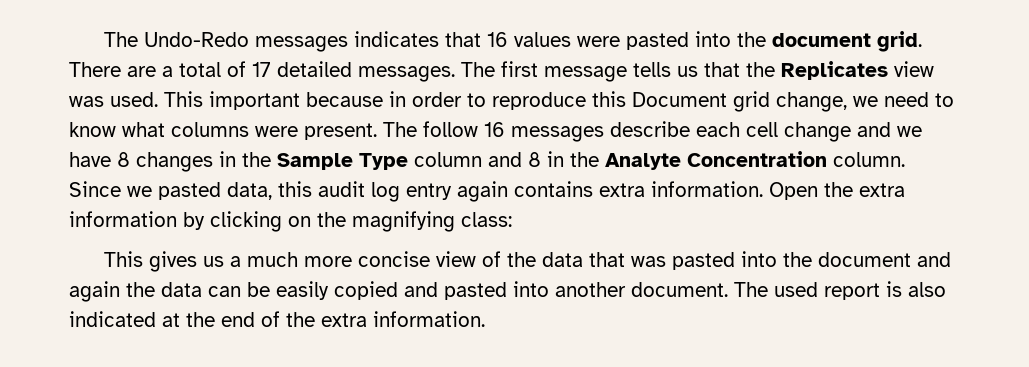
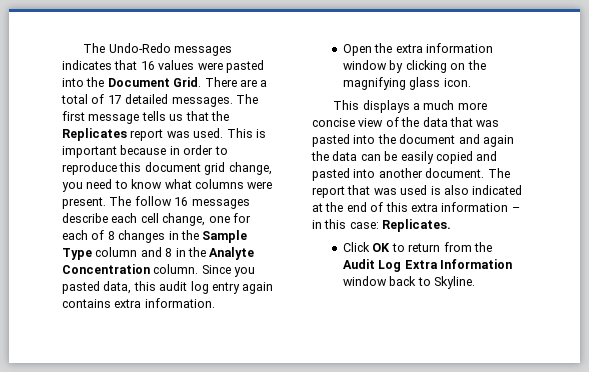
[771,31,922,52] document grid. -> [107,77,202,87] Document Grid.
[894,61,934,77] view -> [130,129,164,141] report
(203, 99) none -> [255,129,266,138] is
[632,92,727,107] Document -> [144,162,201,172] document
[853,96,878,107] we -> [62,182,83,192] you
[784,122,922,142] [69,152,111,167] change and we have -> [162,213,251,226] [62,230,105,240] change, one for each of
[127,186,152,197] we -> [234,267,256,277] you
(763, 189) none -> (215, 303) //
(177, 219) none -> [343,60,388,70] window
[461,212,512,227] [103,251,224,272] class: // This gives us -> [409,77,471,90] [333,100,410,113] glass icon. // This displays
[774,282,880,300] used report -> [312,185,428,198] report that was used
[286,311,485,327] the extra information. -> [385,202,520,212] [312,219,452,232] [343,242,492,252] [343,259,513,272] [343,276,476,289] this extra information – in this case: Replicates. // Click OK to return from the Audit Log Extra Information window back to Skyline.

